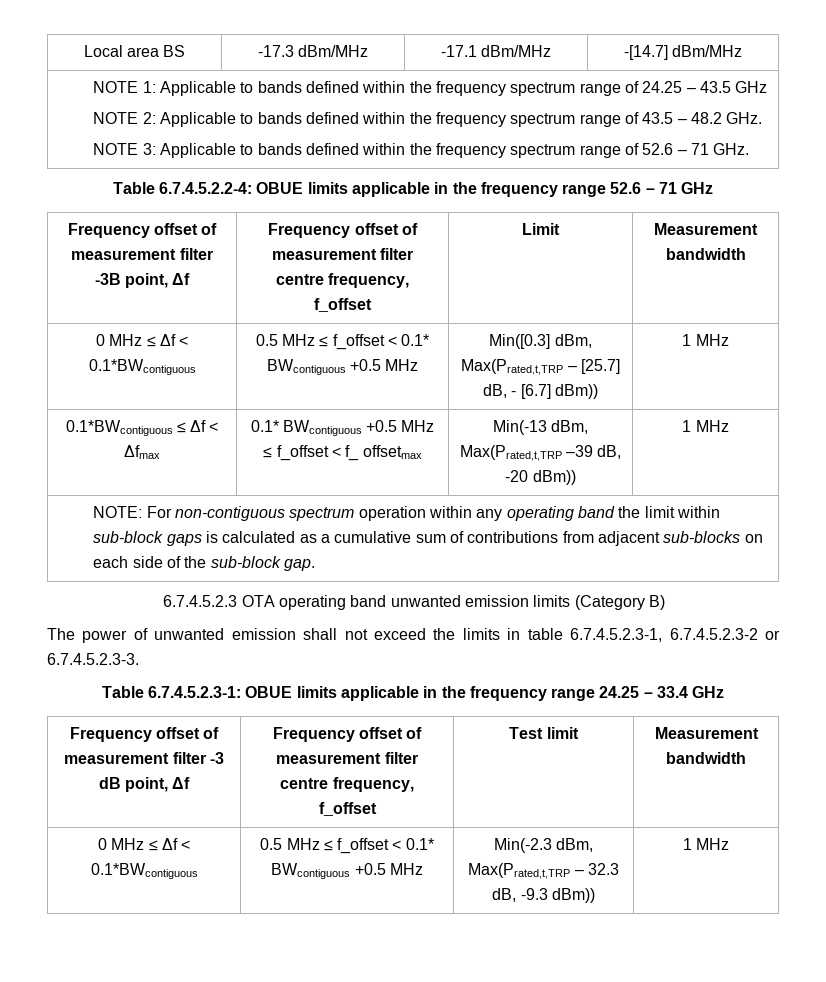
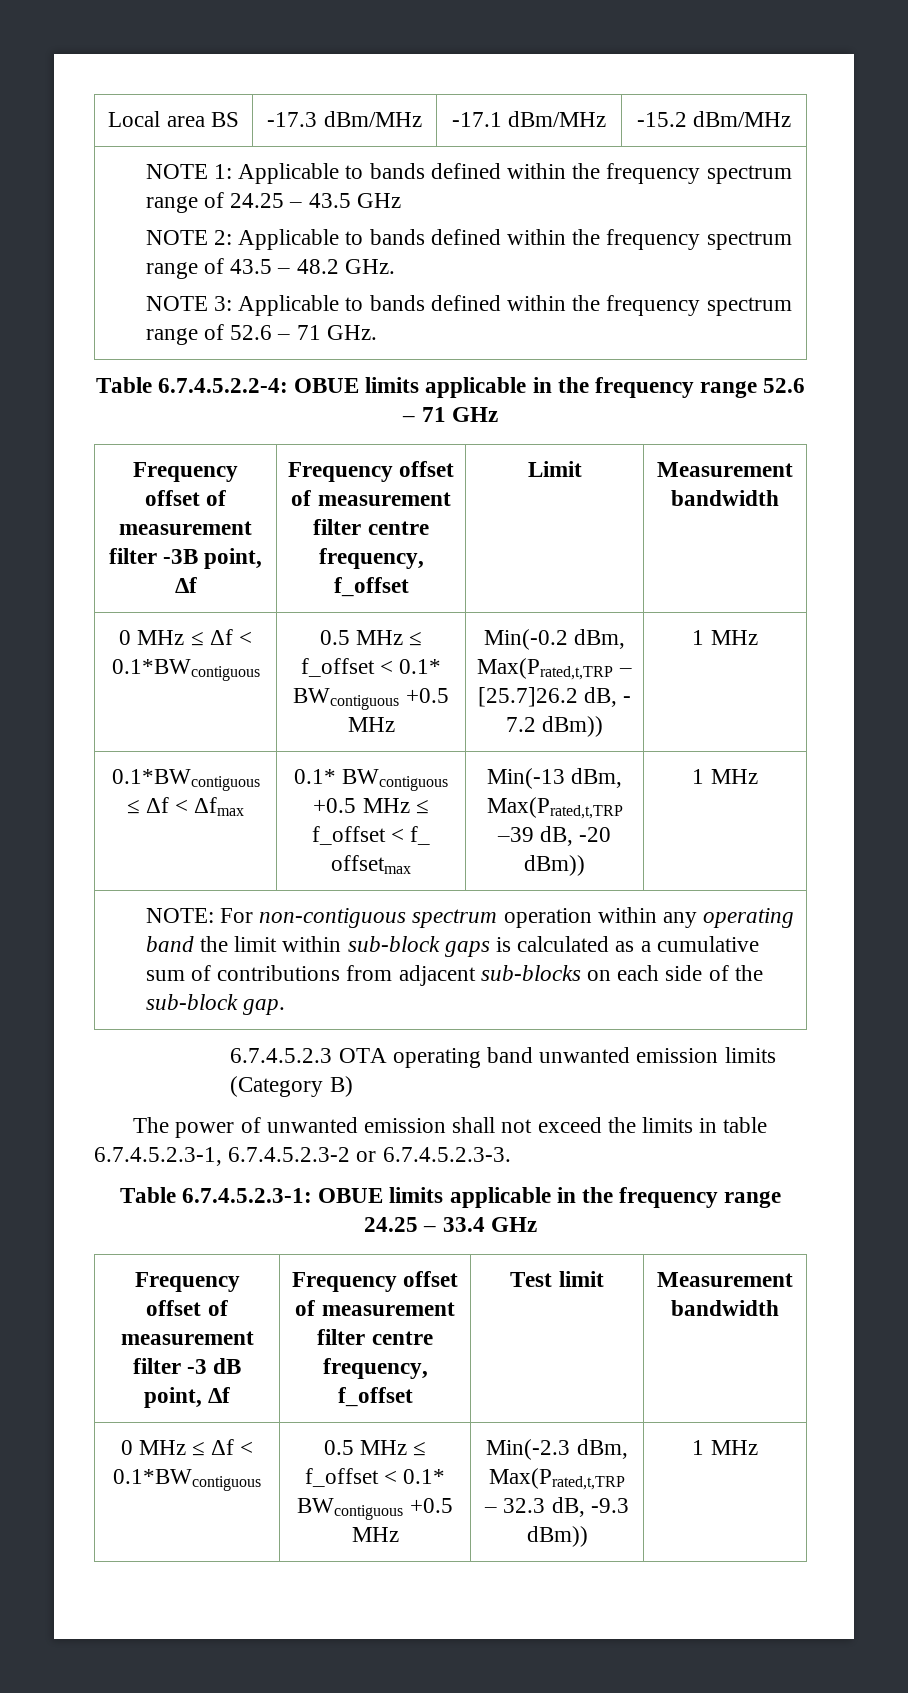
[623,45,668,60] -[14.7] -> [636,112,687,127] -15.2
[489,334,592,349] [461,359,620,375] Min([0.3] dBm, Max(Prated,t,TRP – [25.7] -> [483,629,626,650] [477,658,632,680] [477,687,578,707] Min(-0.2 dBm, Max(Prated,t,TRP – [25.7]26.2
[520,384,551,399] [6.7] -> [505,717,536,732] 7.2

